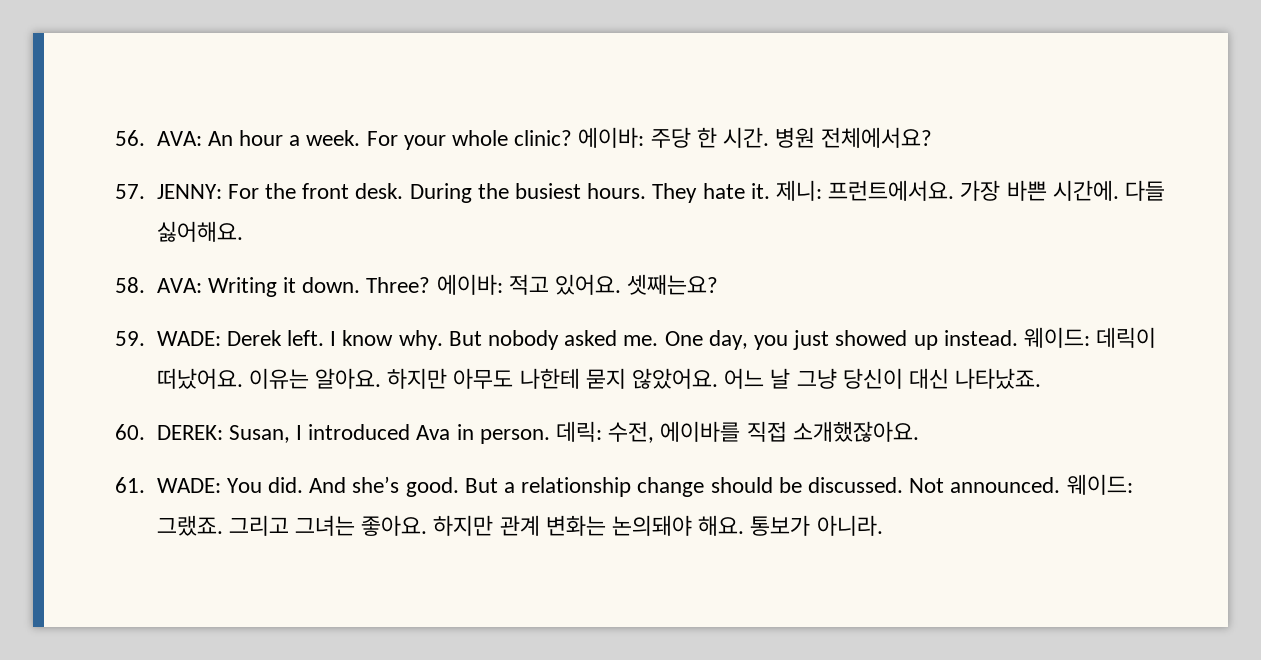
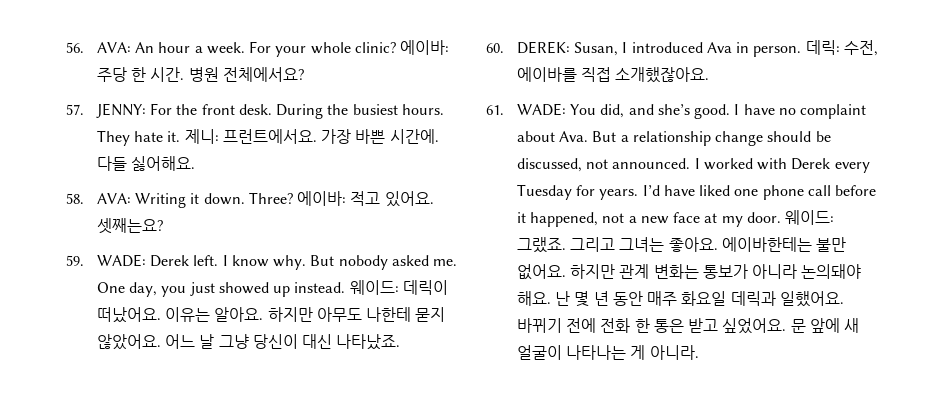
[267,476,459,497] did. And she’s good. -> [600,104,867,119] [516,131,588,142] did, and she’s good. I have no complaint about Ava.
[808,477,1061,493] discussed. Not announced. -> [516,158,870,173] [516,184,877,200] [516,212,782,227] discussed, not announced. I worked with Derek every Tuesday for years. I’d have liked one phone call before it happened, not a new face at my door.
[433,515,811,536] 하지만 관계 변화는 논의돼야 해요. 통보가 -> [721,237,847,252] [516,264,862,280] [516,291,845,307] [516,318,860,334] [516,345,646,360] 에이바한테는 불만 없어요. 하지만 관계 변화는 통보가 아니라 논의돼야 해요. 난 몇 년 동안 매주 화요일 데릭과 일했어요. 바뀌기 전에 전화 한 통은 받고 싶었어요. 문 앞에 새 얼굴이 나타나는 게

